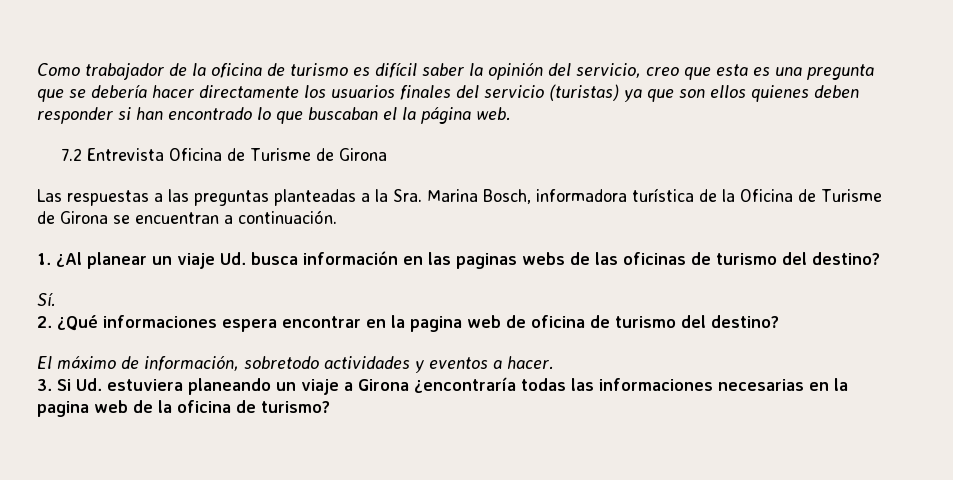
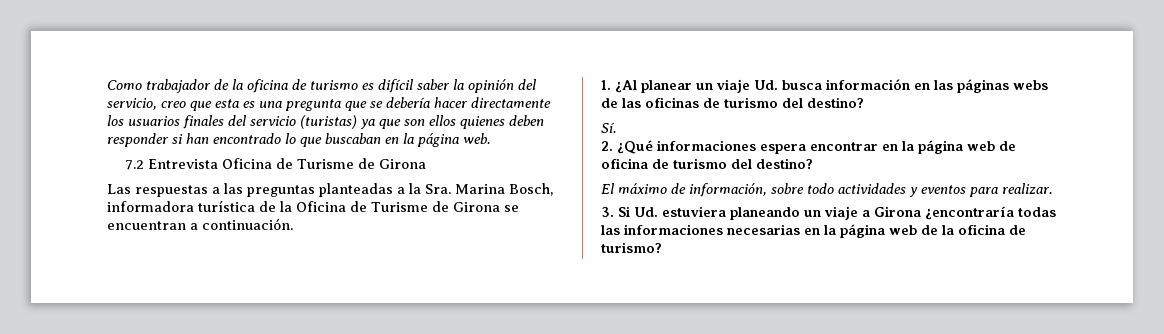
[383,107,397,120] el -> [385,137,399,144] en
[456,253,517,269] paginas -> [957,79,1009,93] páginas
[410,316,462,332] pagina -> [918,140,963,154] página
[244,356,319,369] sobretodo -> [771,183,834,194] sobre todo
[493,356,554,370] a hacer. -> [969,183,1052,197] para realizar.
[37,401,89,417] pagina -> [840,224,885,238] página

